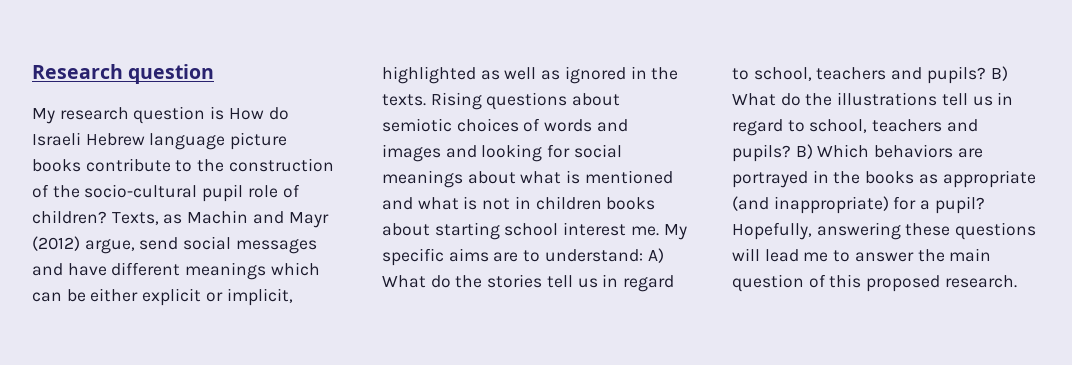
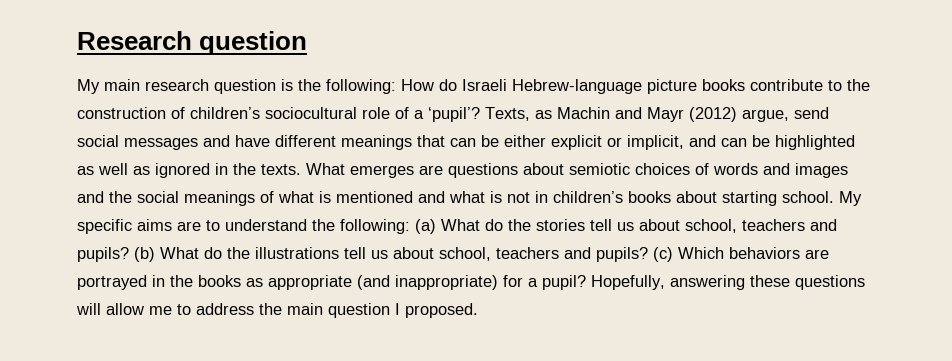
(55, 116) none -> [104,79,140,91] main
(225, 113) none -> [298,79,396,94] the following:
[85,133,226,150] Hebrew language -> [512,79,642,94] Hebrew-language
[52,184,300,202] [32,210,107,224] the socio-cultural pupil role of children? -> [190,107,480,122] children’s sociocultural role of a ‘pupil’?
[270,262,320,276] which -> [417,135,445,147] that
(293, 297) none -> [689,135,770,147] and can be
[430,92,482,110] Rising -> [306,163,443,178] What emerges are
[481,144,571,162] looking for -> [109,191,132,203] the
[467,171,516,184] about -> [260,191,274,203] of
[535,196,602,210] children -> [553,191,623,203] children’s
[504,222,659,236] school interest me. -> [782,191,834,203] school.
[544,248,664,263] understand: A) -> [225,219,436,234] understand the following: (a)
[602,274,675,292] [732,66,1008,84] in regard to school, teachers and pupils? B) -> [639,219,837,233] [77,247,155,262] about school, teachers and pupils? (b)
[997,92,1014,105] [732,119,978,136] [732,144,813,162] in regard to school, teachers and pupils? B) -> [393,247,673,262] about school, teachers and pupils? (c)
[764,249,799,262] lead -> [106,303,144,315] allow
[854,252,914,262] answer -> [196,303,254,315] address
[808,274,1017,292] of this proposed research. -> [395,303,478,318] I proposed.

